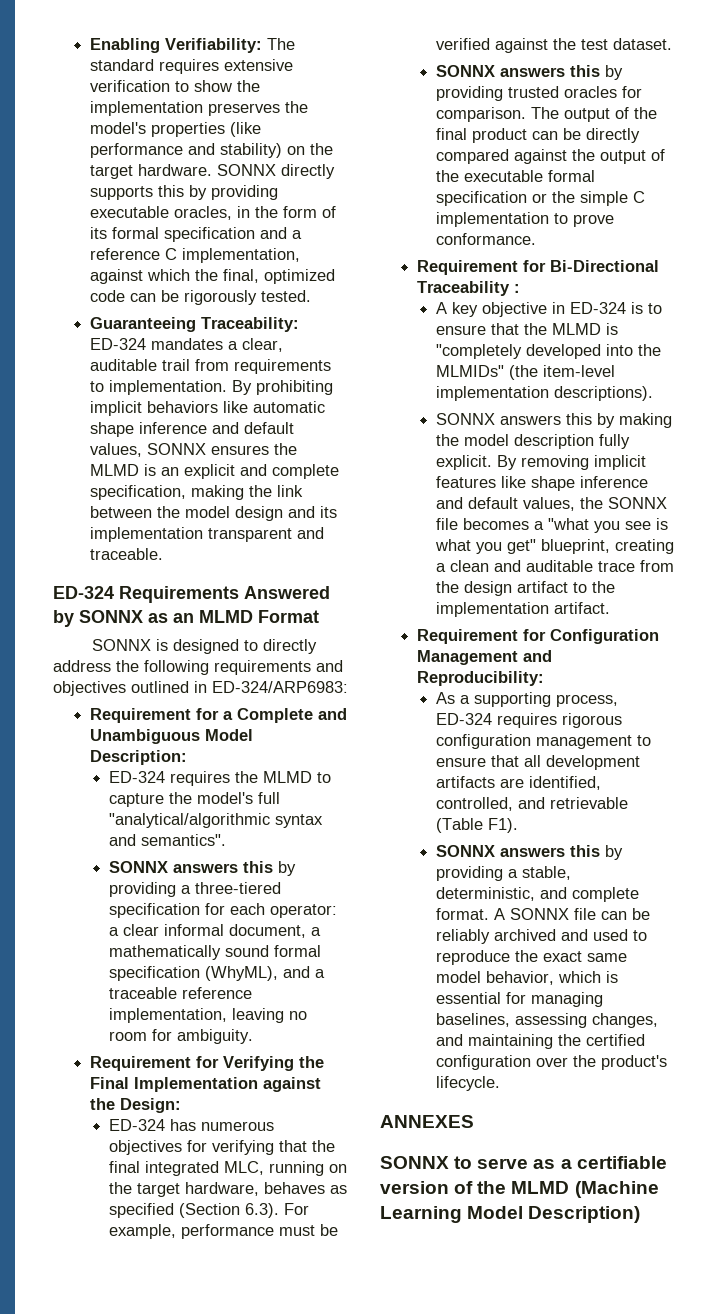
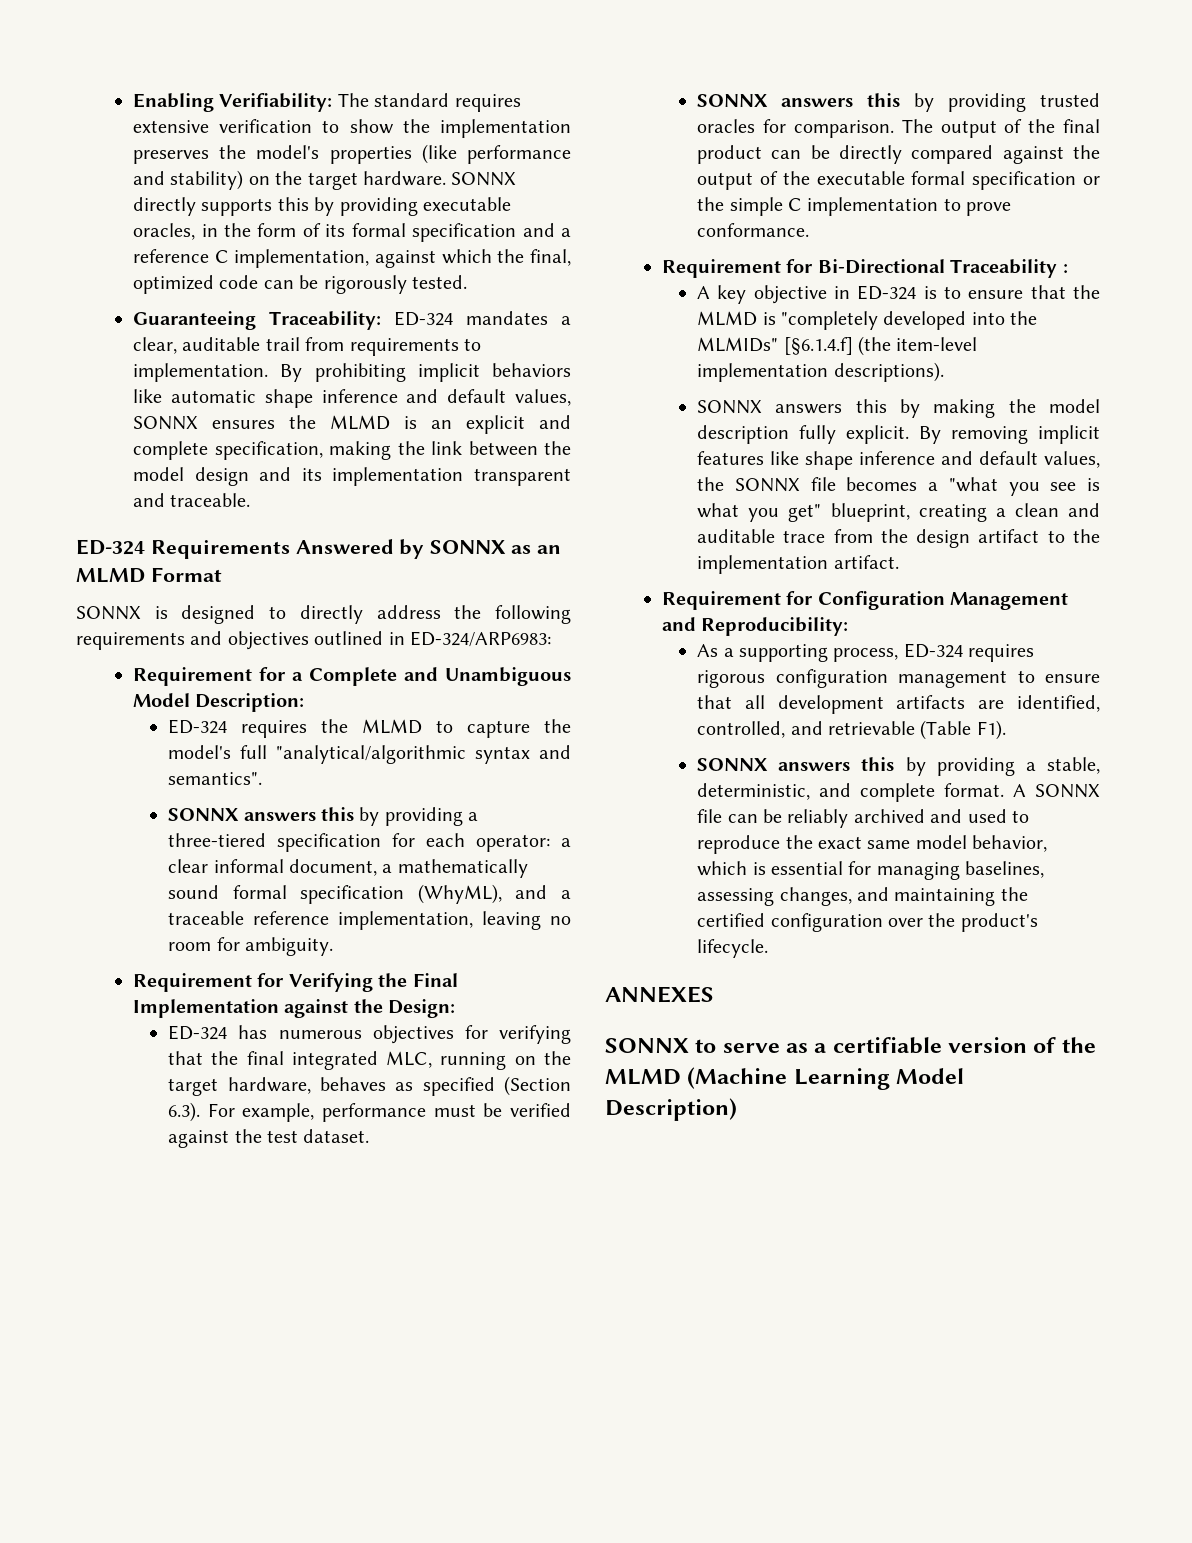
(505, 371) none -> [783,337,853,355] [§6.1.4.f]

